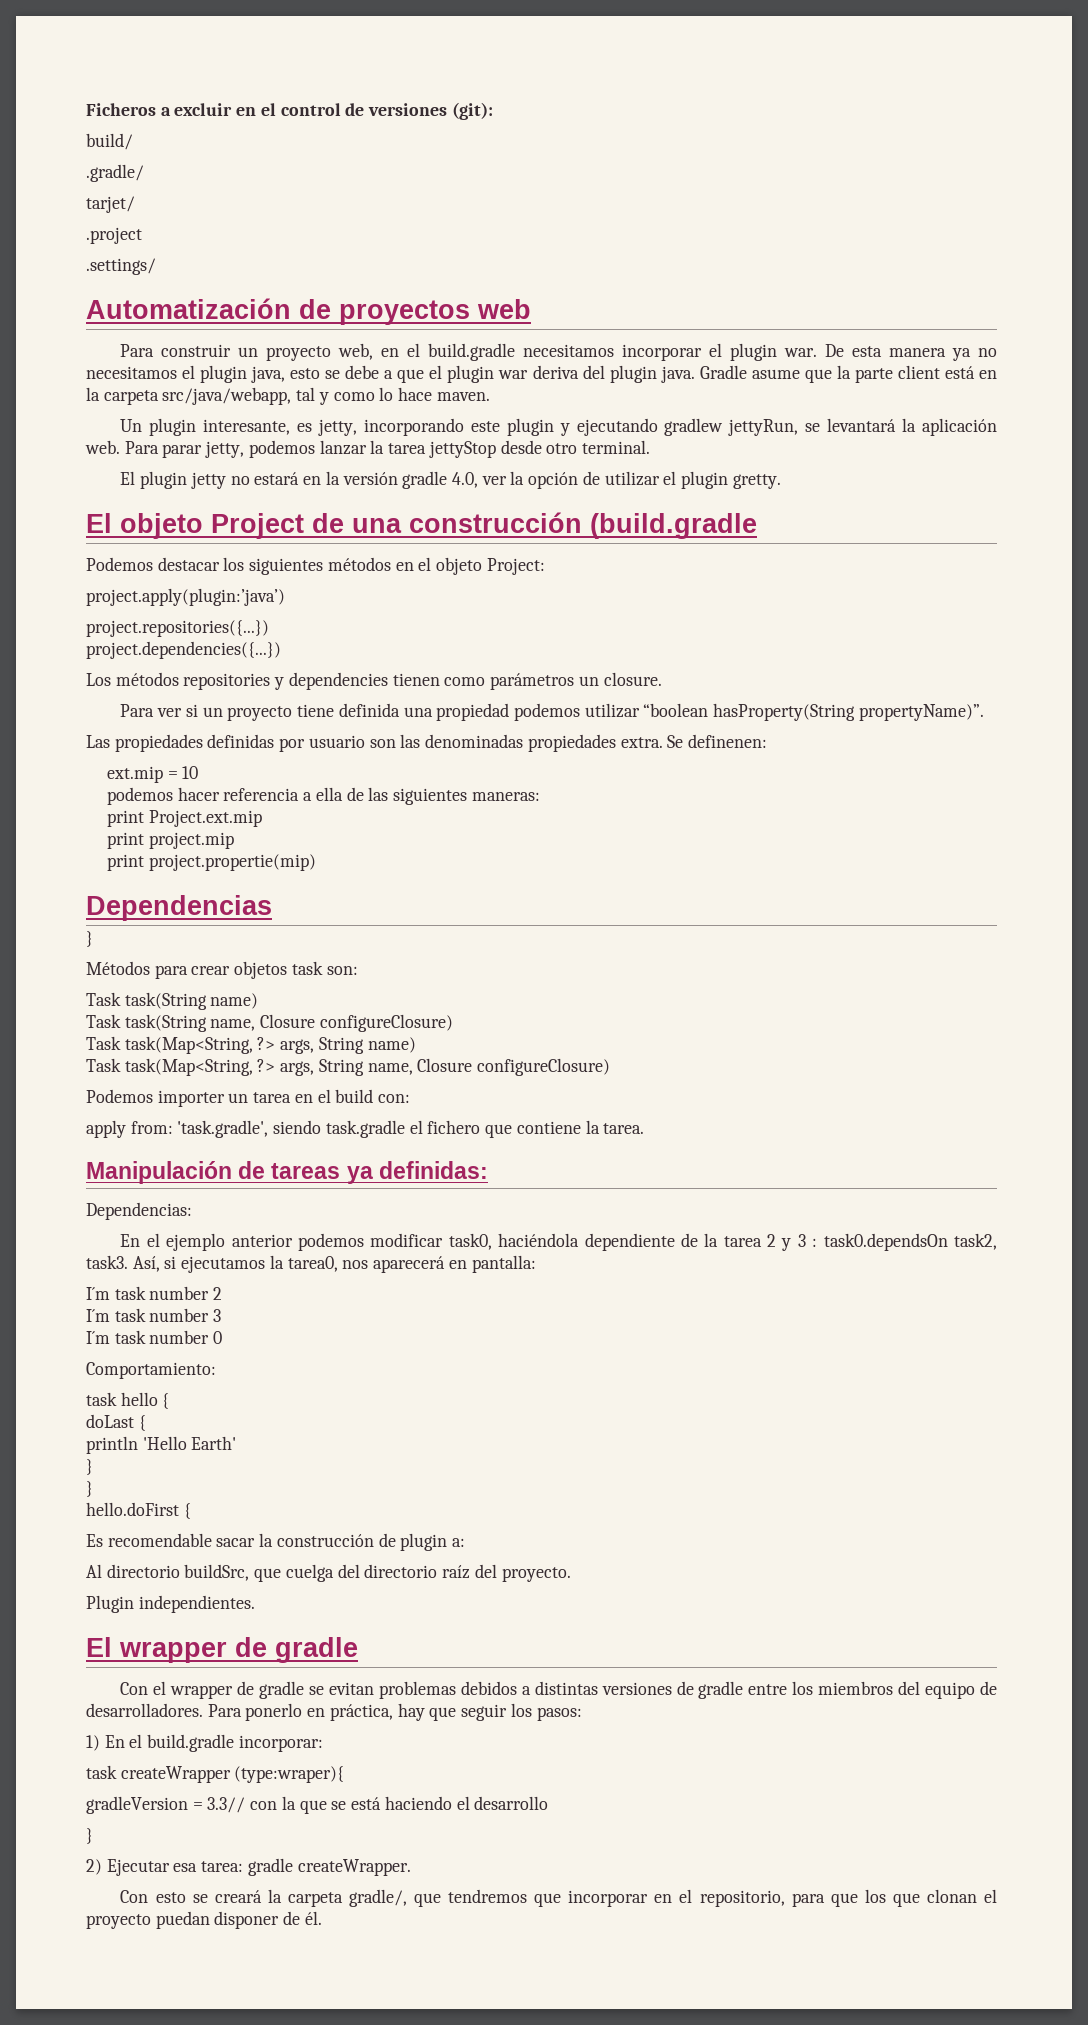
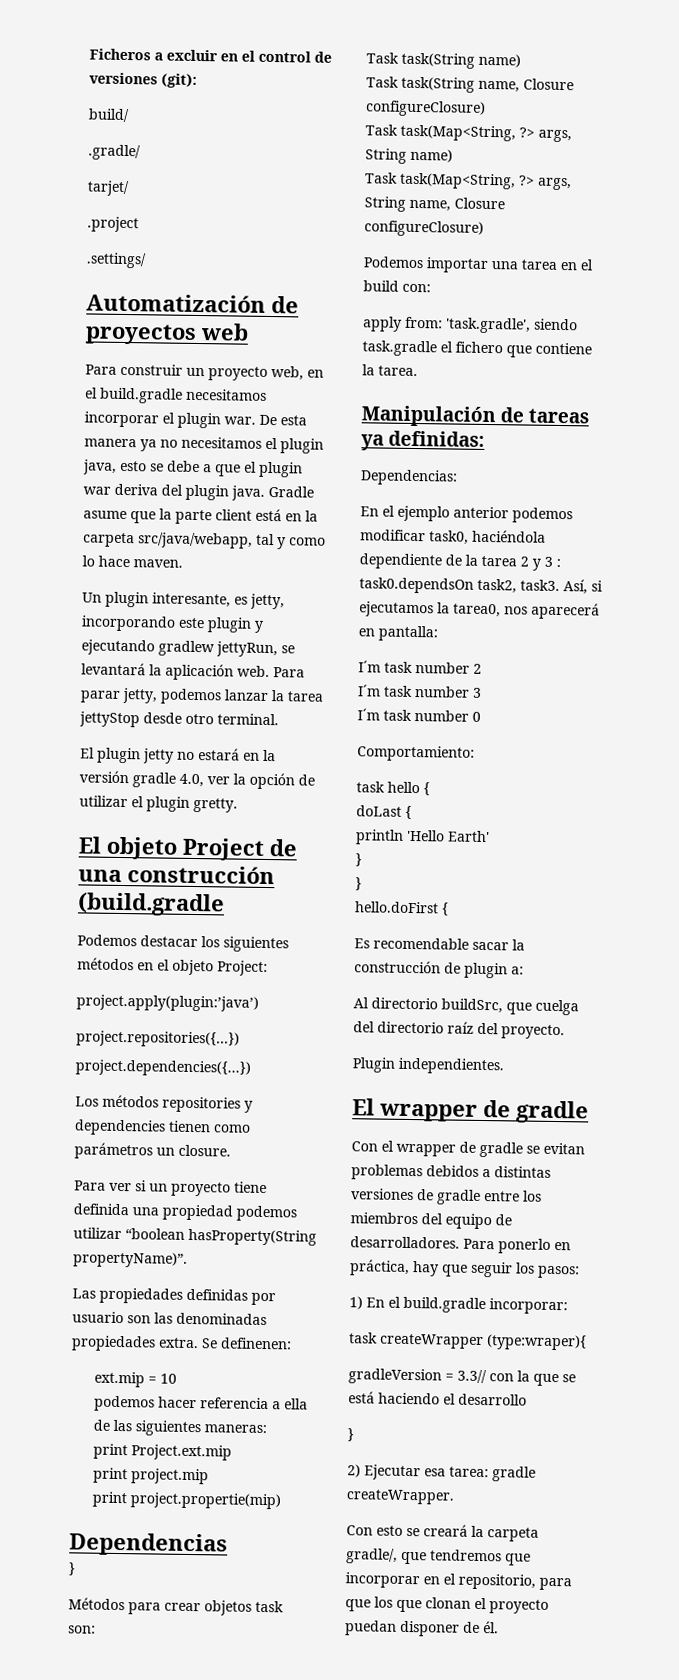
[157,1090,249,1107] importer un -> [426,257,518,273] importar una

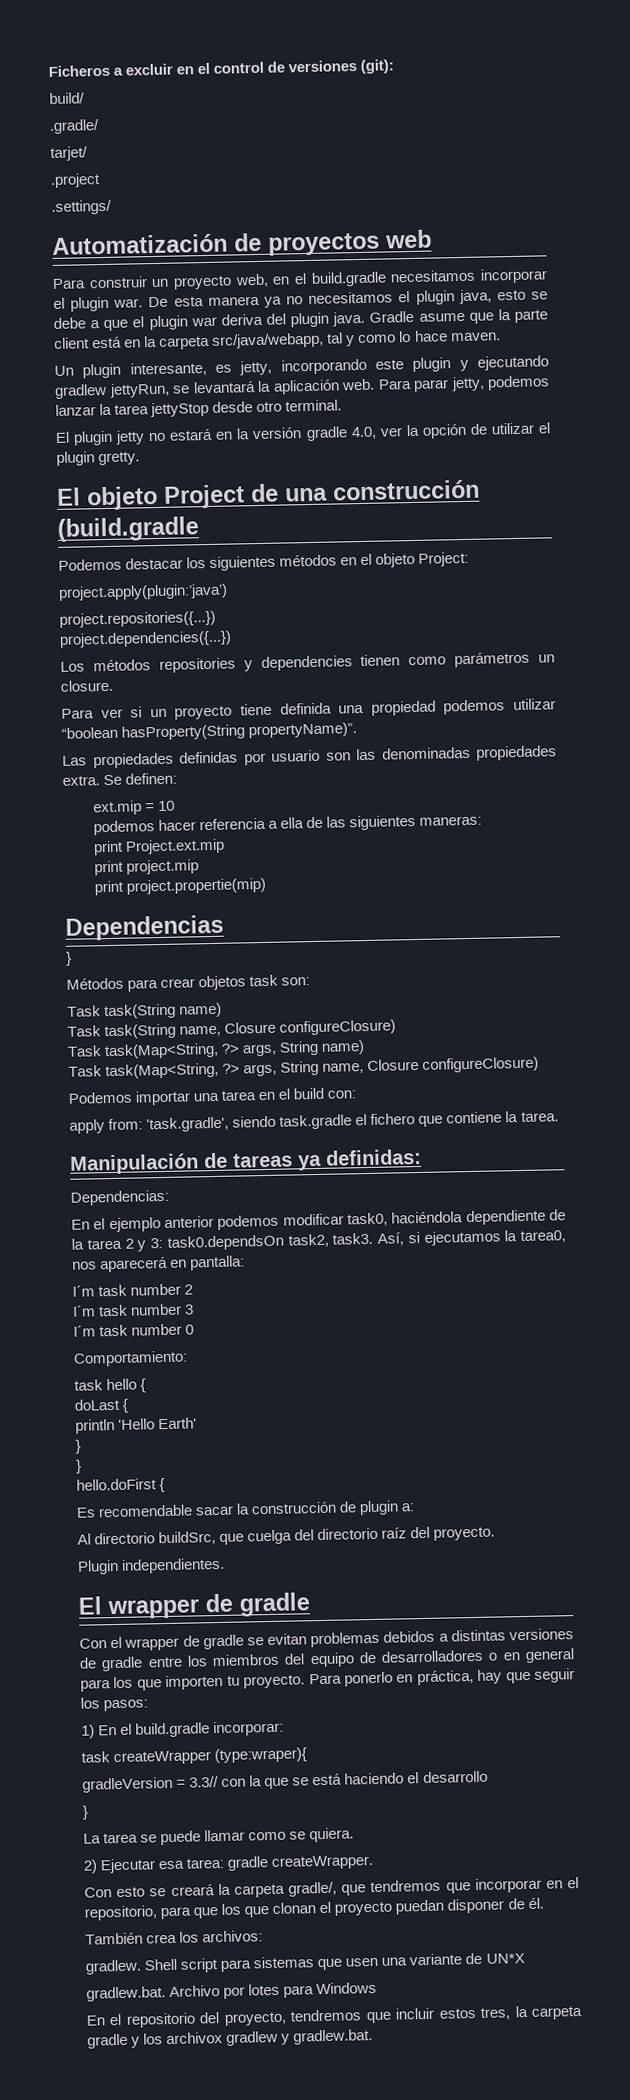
[220,1337,292,1350] definenen: -> [125,772,178,785] definen:
[544,556,561,568] 3 : -> [150,1238,163,1249] 3:
[350,1236,460,1249] desarrolladores. -> [381,1648,575,1664] [80,1674,306,1692] desarrolladores o en general para los que importen tu proyecto.
(354, 1435) none -> [83,1827,355,1846] // La tarea se puede llamar como se quiera.
(499, 1627) none -> [85,1930,264,1945] [85,1952,525,1975] [86,1981,378,2002] [86,2005,582,2028] [87,2029,374,2049] // También crea los archivos: // gradlew. Shell script para sistemas que usen una variante de UN*X // gradlew.bat. Archivo por lotes para Windows // En el repositorio del proyecto, tendremos que incluir estos tres, la carpeta gradle y los archivox gradlew y gradlew.bat.

